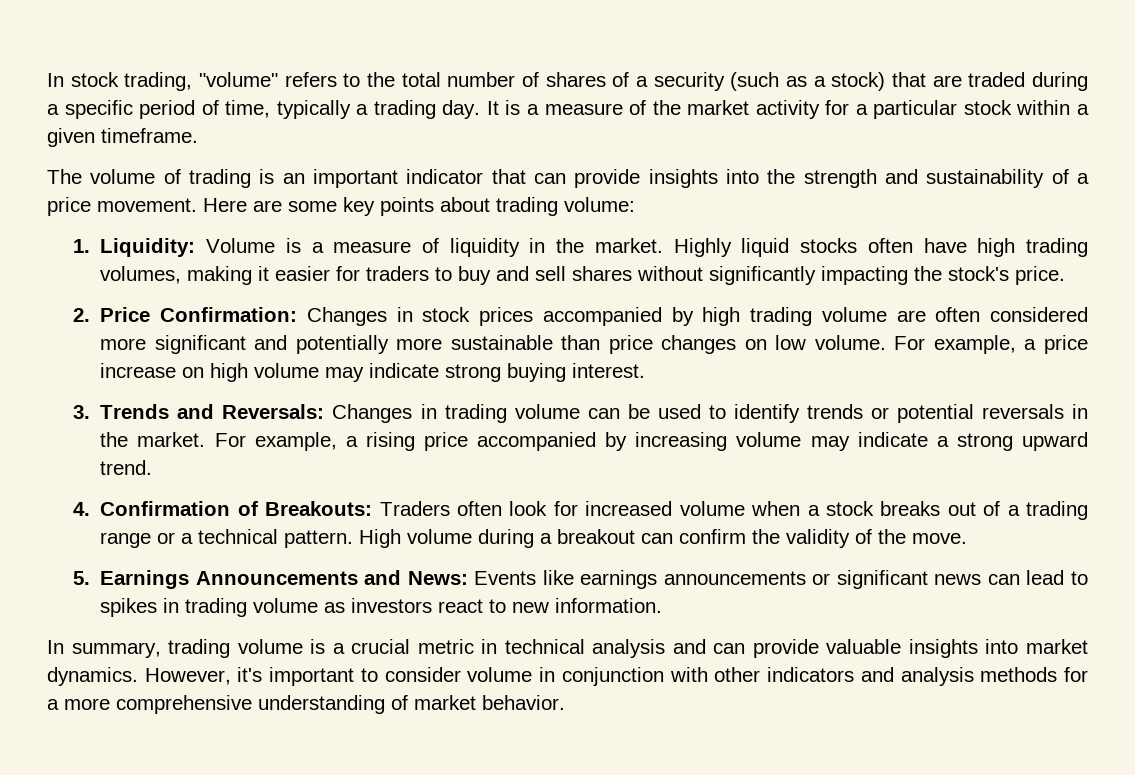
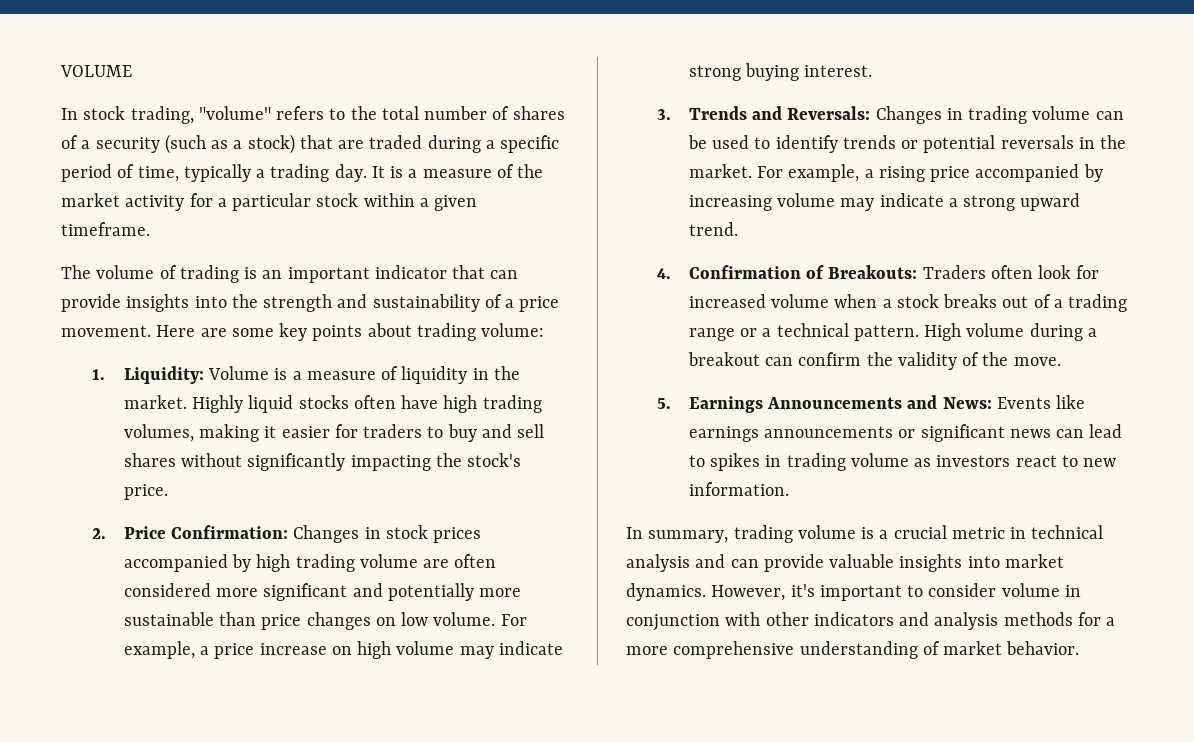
(47, 80) none -> [60,65,132,77] VOLUME //

